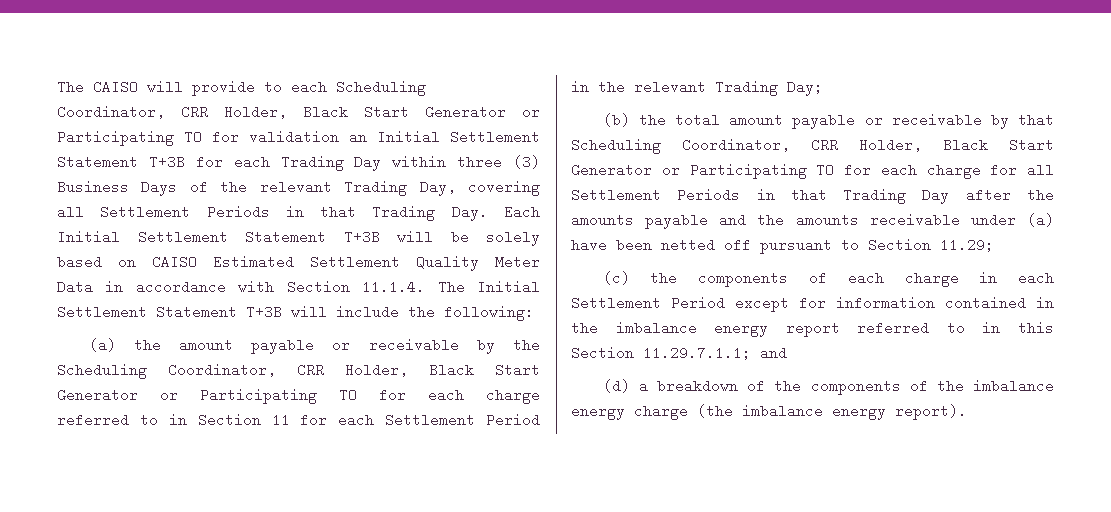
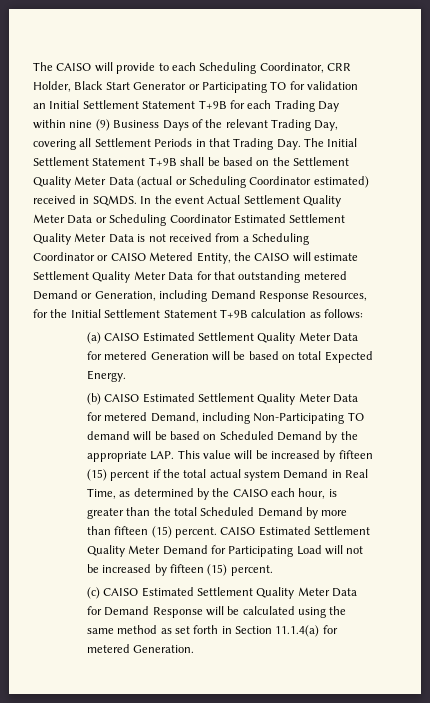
[148,155,185,169] T+3B -> [198,100,227,109] T+9B
[457,155,540,169] three (3) -> [69,119,110,131] nine (9)
[503,205,540,219] [57,230,540,246] [57,255,540,271] [57,280,540,294] [57,305,534,321] [88,338,540,354] [57,363,540,379] [57,388,540,404] [57,413,540,427] [571,80,823,96] [602,113,1054,129] [571,138,1054,154] [571,163,1054,179] [571,188,1054,204] [571,213,1054,229] [571,238,994,254] [602,271,1054,287] [571,296,1054,312] [571,321,1054,337] [571,346,787,360] [602,379,1054,395] [571,404,967,420] Each Initial Settlement Statement T+3B will be solely based on CAISO Estimated Settlement Quality Meter Data in accordance with Section 11.1.4. The Initial Settlement Statement T+3B will include the following: // (a) the amount payable or receivable by the Scheduling Coordinator, CRR Holder, Black Start Generator or Participating TO for each charge referred to in Section 11 for each Settlement Period in the relevant Trading Day; // (b) the total amount payable or receivable by that Scheduling Coordinator, CRR Holder, Black Start Generator or Participating TO for each charge for all Settlement Periods in that Trading Day after the amounts payable and the amounts receivable under (a) have been netted off pursuant to Section 11.29; // (c) the components of each charge in each Settlement Period except for information contained in the imbalance energy report referred to in this Section 11.29.7.1.1; and // (d) a breakdown of the components of the imbalance energy charge (the imbalance energy report). -> [304,138,358,147] [33,157,349,166] [33,176,369,188] [33,195,341,207] [33,214,346,226] [33,233,309,245] [33,252,358,264] [33,271,347,283] [33,290,368,302] [33,309,363,319] [86,332,359,344] [86,351,373,363] [86,370,126,382] [86,393,359,405] [86,412,364,424] [86,431,358,443] [86,450,373,462] [86,469,369,481] [86,488,337,500] [86,507,348,519] [86,526,371,538] [86,545,364,557] [86,564,273,576] [86,587,358,599] [86,606,347,618] [86,625,338,637] [86,644,195,653] The Initial Settlement Statement T+9B shall be based on the Settlement Quality Meter Data (actual or Scheduling Coordinator estimated) received in SQMDS. In the event Actual Settlement Quality Meter Data or Scheduling Coordinator Estimated Settlement Quality Meter Data is not received from a Scheduling Coordinator or CAISO Metered Entity, the CAISO will estimate Settlement Quality Meter Data for that outstanding metered Demand or Generation, including Demand Response Resources, for the Initial Settlement Statement T+9B calculation as follows: // (a) CAISO Estimated Settlement Quality Meter Data for metered Generation will be based on total Expected Energy. // (b) CAISO Estimated Settlement Quality Meter Data for metered Demand, including Non-Participating TO demand will be based on Scheduled Demand by the appropriate LAP. This value will be increased by fifteen (15) percent if the total actual system Demand in Real Time, as determined by the CAISO each hour, is greater than the total Scheduled Demand by more than fifteen (15) percent. CAISO Estimated Settlement Quality Meter Demand for Participating Load will not be increased by fifteen (15) percent. // (c) CAISO Estimated Settlement Quality Meter Data for Demand Response will be calculated using the same method as set forth in Section 11.1.4(a) for metered Generation.

